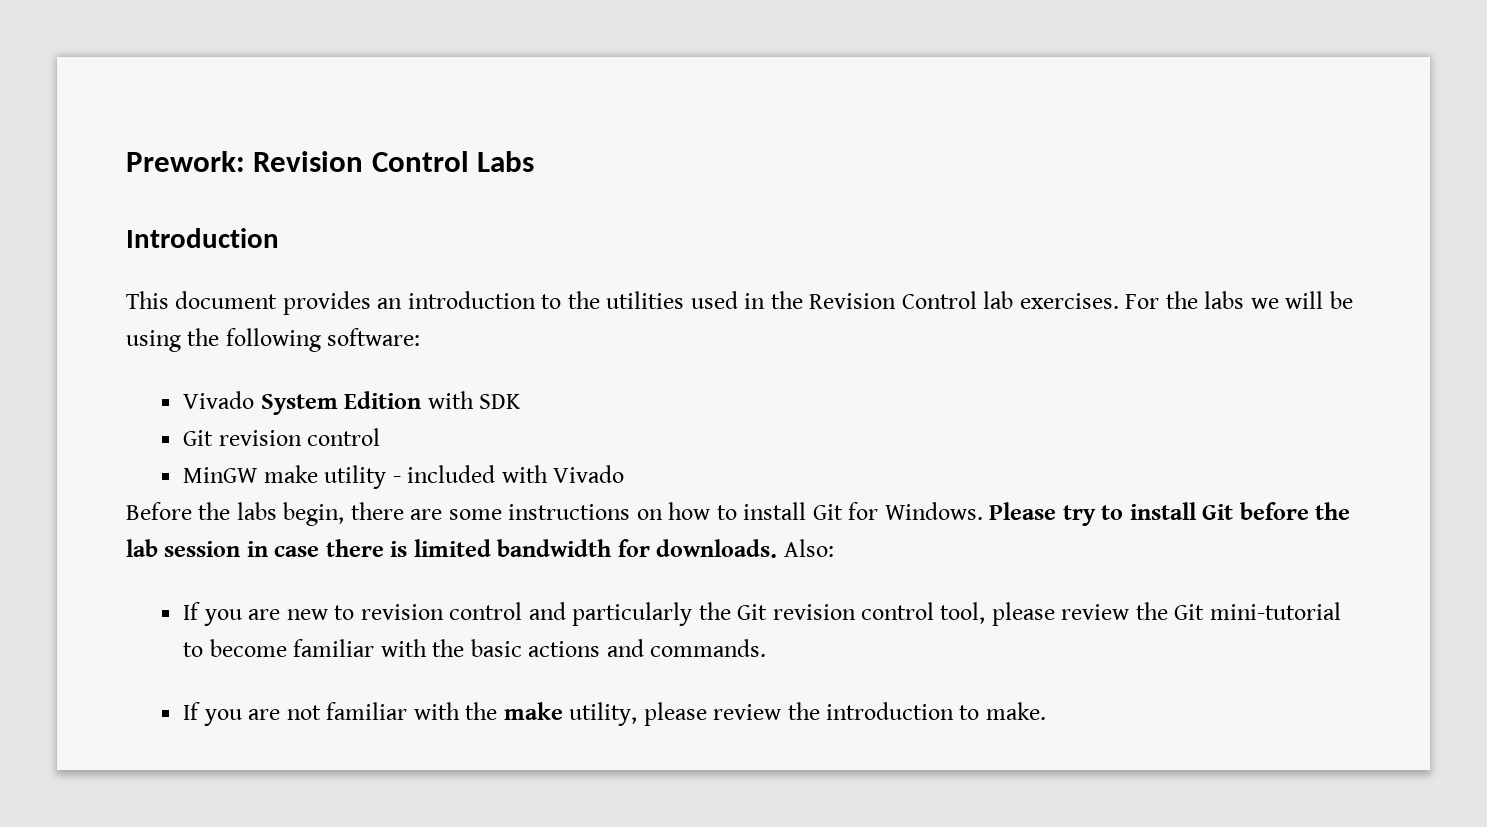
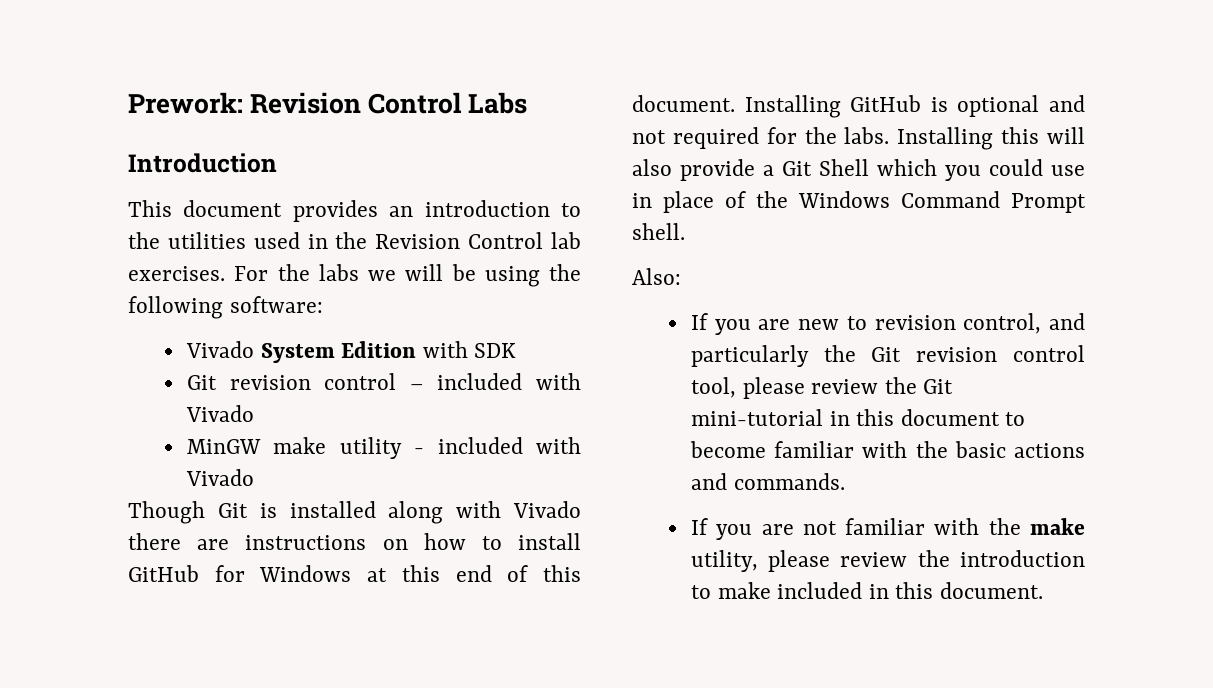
(381, 437) none -> [409,373,581,390] [185,405,254,422] – included with Vivado
[126,502,345,526] Before the labs begin, -> [128,501,581,524] Though Git is installed along with Vivado
[448,509,502,520] some -> (230, 544) none
[812,502,1351,526] [126,539,778,558] Git for Windows. Please try to install Git before the lab session in case there is limited bandwidth for downloads. -> [128,565,581,582] [632,95,1085,118] [632,127,1085,150] [632,159,1085,181] [632,191,1086,213] [632,223,685,240] GitHub for Windows at this end of this document. Installing GitHub is optional and not required for the labs. Installing this will also provide a Git Shell which you could use in place of the Windows Command Prompt shell. //
[449,602,523,620] control -> [963,313,1042,334] control,
(1341, 611) none -> [829,409,1000,426] in this document
[985,702,1046,720] make. -> [717,582,1044,599] make included in this document.

